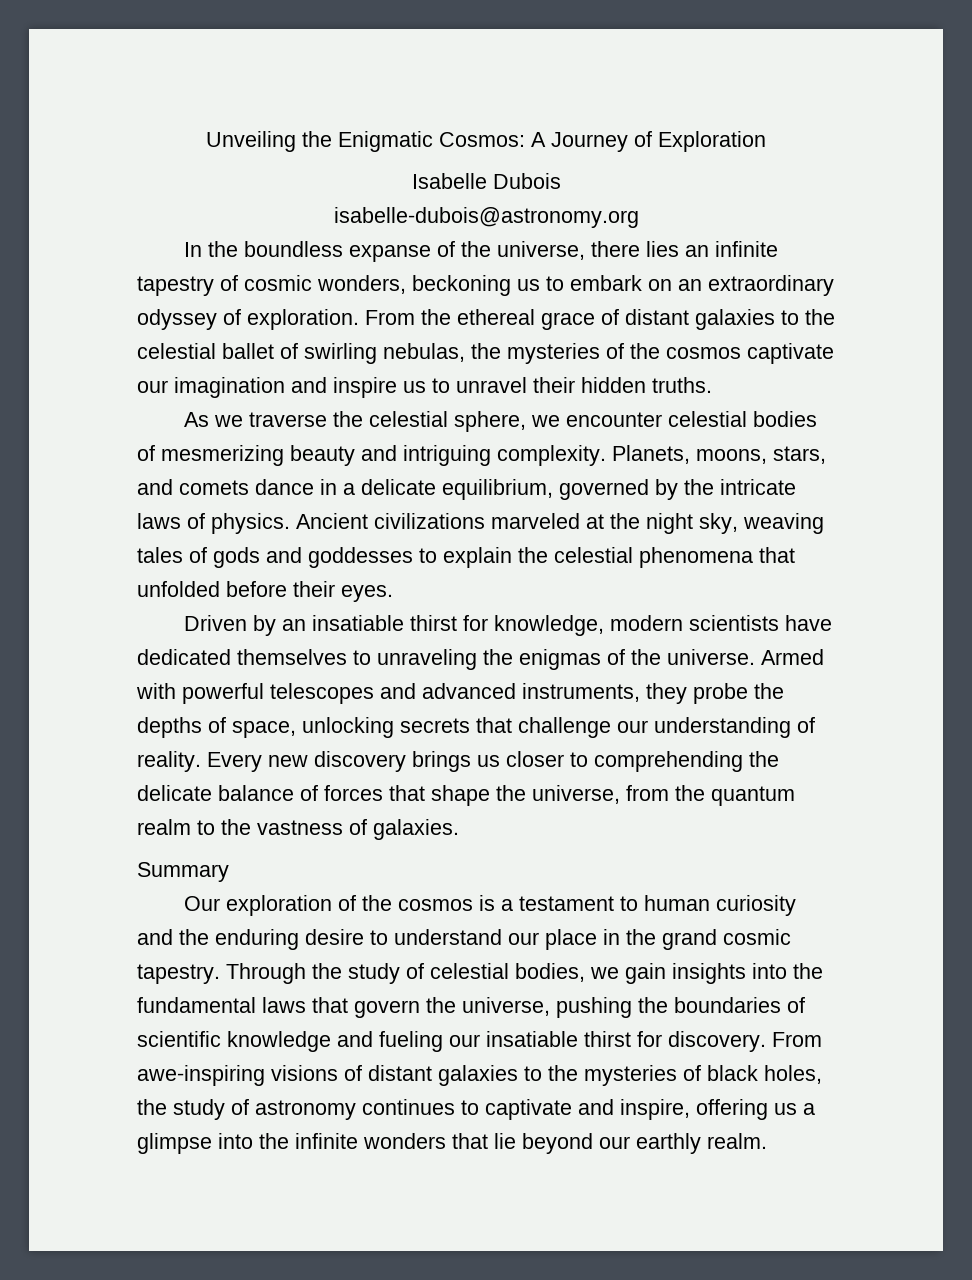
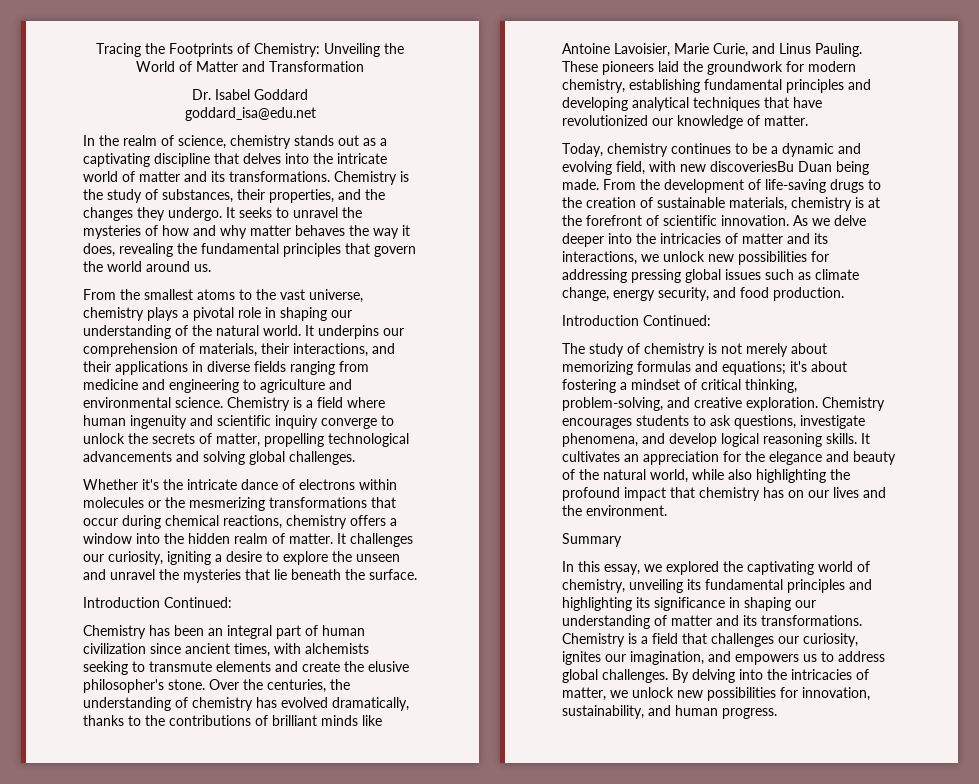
[206,131,766,152] [411,173,561,189] [333,207,639,228] [183,241,778,262] [137,275,834,296] [137,309,835,330] [137,343,834,364] [137,377,712,398] [183,411,817,432] [137,445,826,466] [137,479,796,500] [137,513,824,534] [137,547,795,568] [137,581,393,602] [183,615,832,636] [137,649,824,670] [136,683,784,704] [137,717,815,738] [137,751,779,772] [137,785,795,806] [137,819,459,840] [137,862,229,882] [183,895,796,916] [137,929,791,950] [137,963,823,984] [137,997,805,1018] [137,1031,822,1052] [137,1065,822,1086] [137,1099,815,1120] [137,1133,767,1154] Unveiling the Enigmatic Cosmos: A Journey of Exploration // Isabelle Dubois // isabelle-dubois@astronomy.org // In the boundless expanse of the universe, there lies an infinite tapestry of cosmic wonders, beckoning us to embark on an extraordinary odyssey of exploration. From the ethereal grace of distant galaxies to the celestial ballet of swirling nebulas, the mysteries of the cosmos captivate our imagination and inspire us to unravel their hidden truths. // As we traverse the celestial sphere, we encounter celestial bodies of mesmerizing beauty and intriguing complexity. Planets, moons, stars, and comets dance in a delicate equilibrium, governed by the intricate laws of physics. Ancient civilizations marveled at the night sky, weaving tales of gods and goddesses to explain the celestial phenomena that unfolded before their eyes. // Driven by an insatiable thirst for knowledge, modern scientists have dedicated themselves to unraveling the enigmas of the universe. Armed with powerful telescopes and advanced instruments, they probe the depths of space, unlocking secrets that challenge our understanding of reality. Every new discovery brings us closer to comprehending the delicate balance of forces that shape the universe, from the quantum realm to the vastness of galaxies. // Summary // Our exploration of the cosmos is a testament to human curiosity and the enduring desire to understand our place in the grand cosmic tapestry. Through the study of celestial bodies, we gain insights into the fundamental laws that govern the universe, pushing the boundaries of scientific knowledge and fueling our insatiable thirst for discovery. From awe-inspiring visions of distant galaxies to the mysteries of black holes, the study of astronomy continues to captivate and inspire, offering us a glimpse into the infinite wonders that lie beyond our earthly realm. -> [96,43,404,57] [136,61,364,72] [192,89,308,100] [184,107,316,121] [83,135,387,149] [83,153,387,167] [83,171,409,185] [83,189,385,203] [83,207,362,221] [83,225,410,239] [83,243,416,257] [83,261,211,272] [83,289,363,303] [83,307,352,321] [83,325,404,339] [83,343,395,357] [83,361,369,375] [83,379,352,393] [83,397,385,411] [83,415,394,429] [83,433,409,447] [83,451,355,465] [83,479,397,490] [83,497,396,511] [83,515,397,529] [83,533,413,547] [83,551,400,565] [83,569,417,583] [83,597,232,608] [83,625,365,639] [83,643,369,657] [83,661,409,675] [83,679,350,693] [83,697,409,711] [83,715,382,726] [562,43,862,57] [562,61,856,75] [562,79,871,93] [562,97,822,111] [562,115,808,129] [562,143,861,157] [562,161,869,175] [562,179,881,193] [562,197,880,211] [562,215,866,226] [562,233,828,247] [562,251,829,265] [562,269,859,283] [562,287,844,301] [562,315,711,326] [562,343,827,357] [562,361,847,375] [562,379,797,393] [562,397,885,411] [562,415,865,429] [562,433,870,447] [562,451,896,465] [562,469,850,483] [562,487,886,501] [562,505,667,516] [562,533,622,547] [562,561,870,575] [562,579,872,593] [562,597,816,611] [562,615,862,629] [562,633,858,647] [562,651,885,665] [562,669,869,683] [562,687,870,701] [562,705,777,719] Tracing the Footprints of Chemistry: Unveiling the World of Matter and Transformation // Dr. Isabel Goddard // goddard_isa@edu.net // In the realm of science, chemistry stands out as a captivating discipline that delves into the intricate world of matter and its transformations. Chemistry is the study of substances, their properties, and the changes they undergo. It seeks to unravel the mysteries of how and why matter behaves the way it does, revealing the fundamental principles that govern the world around us. // From the smallest atoms to the vast universe, chemistry plays a pivotal role in shaping our understanding of the natural world. It underpins our comprehension of materials, their interactions, and their applications in diverse fields ranging from medicine and engineering to agriculture and environmental science. Chemistry is a field where human ingenuity and scientific inquiry converge to unlock the secrets of matter, propelling technological advancements and solving global challenges. // Whether it's the intricate dance of electrons within molecules or the mesmerizing transformations that occur during chemical reactions, chemistry offers a window into the hidden realm of matter. It challenges our curiosity, igniting a desire to explore the unseen and unravel the mysteries that lie beneath the surface. // Introduction Continued: // Chemistry has been an integral part of human civilization since ancient times, with alchemists seeking to transmute elements and create the elusive philosopher's stone. Over the centuries, the understanding of chemistry has evolved dramatically, thanks to the contributions of brilliant minds like Antoine Lavoisier, Marie Curie, and Linus Pauling. These pioneers laid the groundwork for modern chemistry, establishing fundamental principles and developing analytical techniques that have revolutionized our knowledge of matter. // Today, chemistry continues to be a dynamic and evolving field, with new discoveriesBu Duan being made. From the development of life-saving drugs to the creation of sustainable materials, chemistry is at the forefront of scientific innovation. As we delve deeper into the intricacies of matter and its interactions, we unlock new possibilities for addressing pressing global issues such as climate change, energy security, and food production. // Introduction Continued: // The study of chemistry is not merely about memorizing formulas and equations; it's about fostering a mindset of critical thinking, problem-solving, and creative exploration. Chemistry encourages students to ask questions, investigate phenomena, and develop logical reasoning skills. It cultivates an appreciation for the elegance and beauty of the natural world, while also highlighting the profound impact that chemistry has on our lives and the environment. // Summary // In this essay, we explored the captivating world of chemistry, unveiling its fundamental principles and highlighting its significance in shaping our understanding of matter and its transformations. Chemistry is a field that challenges our curiosity, ignites our imagination, and empowers us to address global challenges. By delving into the intricacies of matter, we unlock new possibilities for innovation, sustainability, and human progress.

